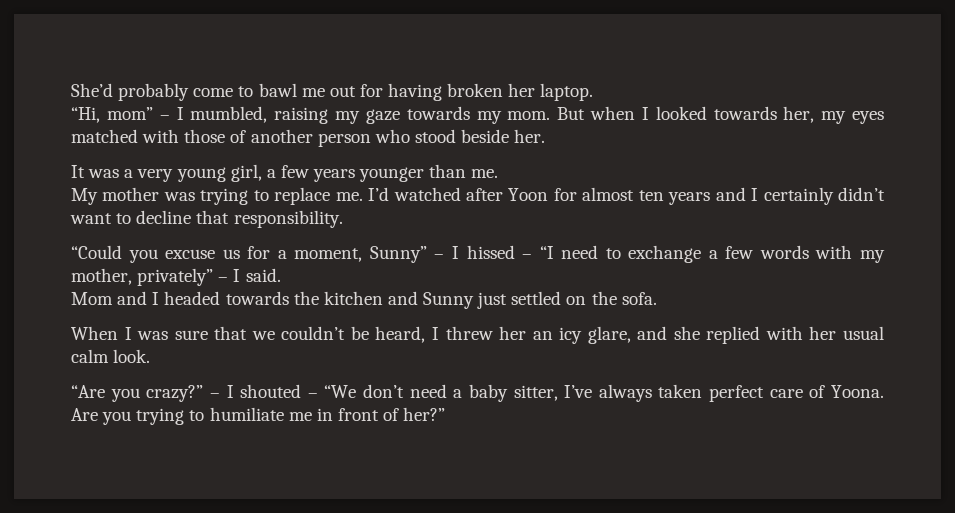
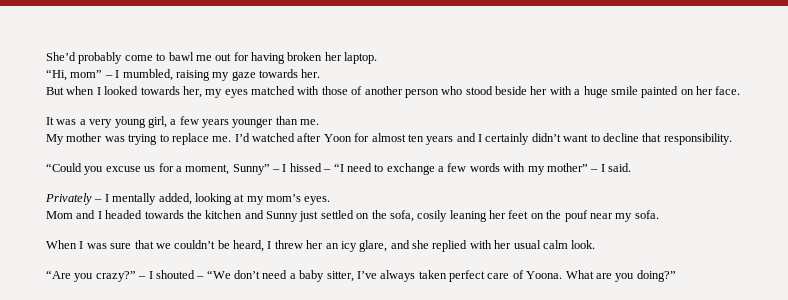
[476,111,551,124] my mom. -> [301,69,321,78] her. //
[514,129,546,143] her. -> [530,86,741,98] her with a huge smile painted on her face.
[71,268,214,286] mother, privately” -> [546,163,588,172] mother”
(281, 275) none -> [45,193,331,205] // Privately – I mentally added, looking at my mom’s eyes.
(617, 298) none -> [389,210,633,222] sofa, cosily leaning her feet on the pouf near my
[71,407,446,425] Are you trying to humiliate me in front of her?” -> [565,270,676,282] What are you doing?”

